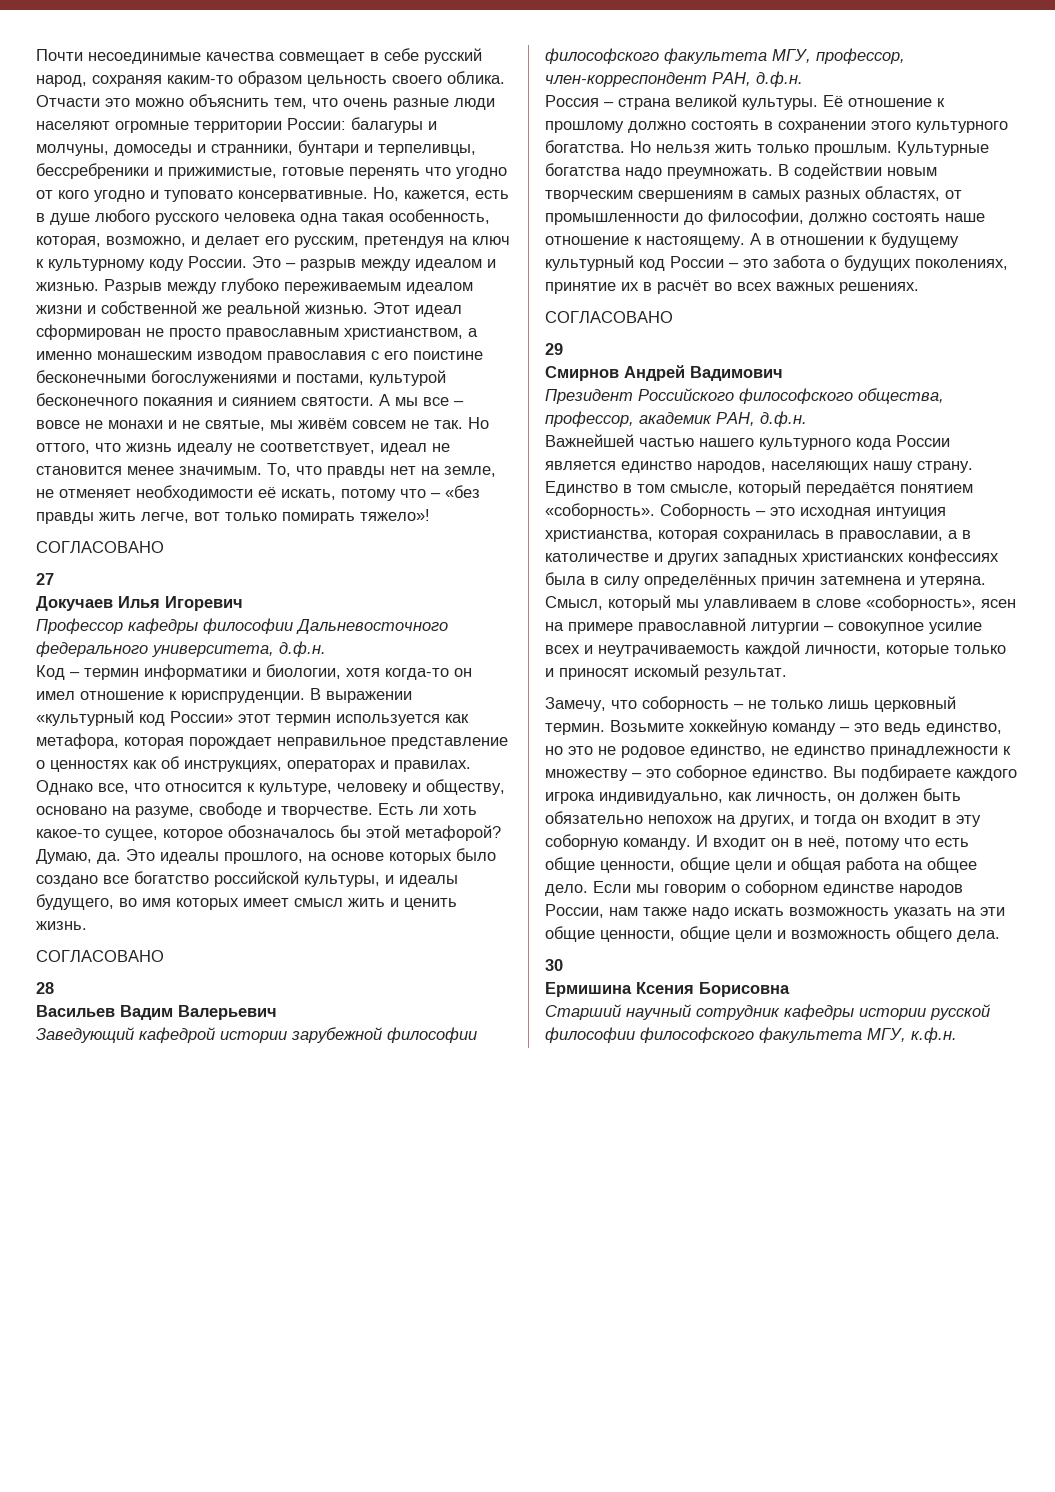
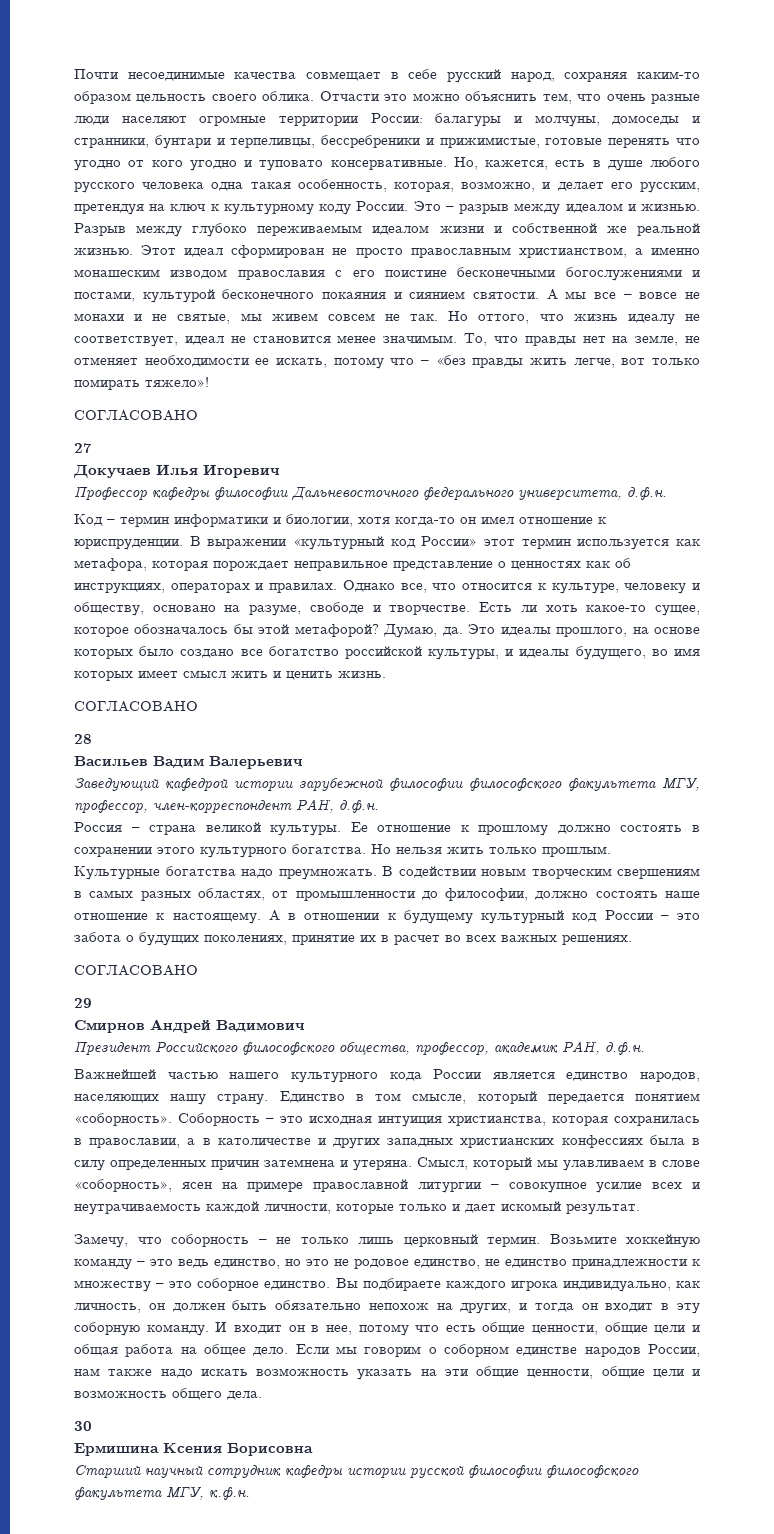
[298,418,347,429] живём -> [271,313,318,321] живем
[258,487,276,498] её -> [255,358,270,365] ее
[823,95,843,107] Её -> [350,822,368,832] Ее
[657,280,709,294] расчёт -> [394,935,440,945] расчет
[806,482,895,496] передаётся -> [547,1094,624,1104] передается
[644,574,757,588] определённых -> [110,1160,206,1170] определенных
[559,668,629,680] приносят -> [465,1204,496,1213] дает
[808,836,840,849] неё, -> [325,1325,352,1335] нее,

